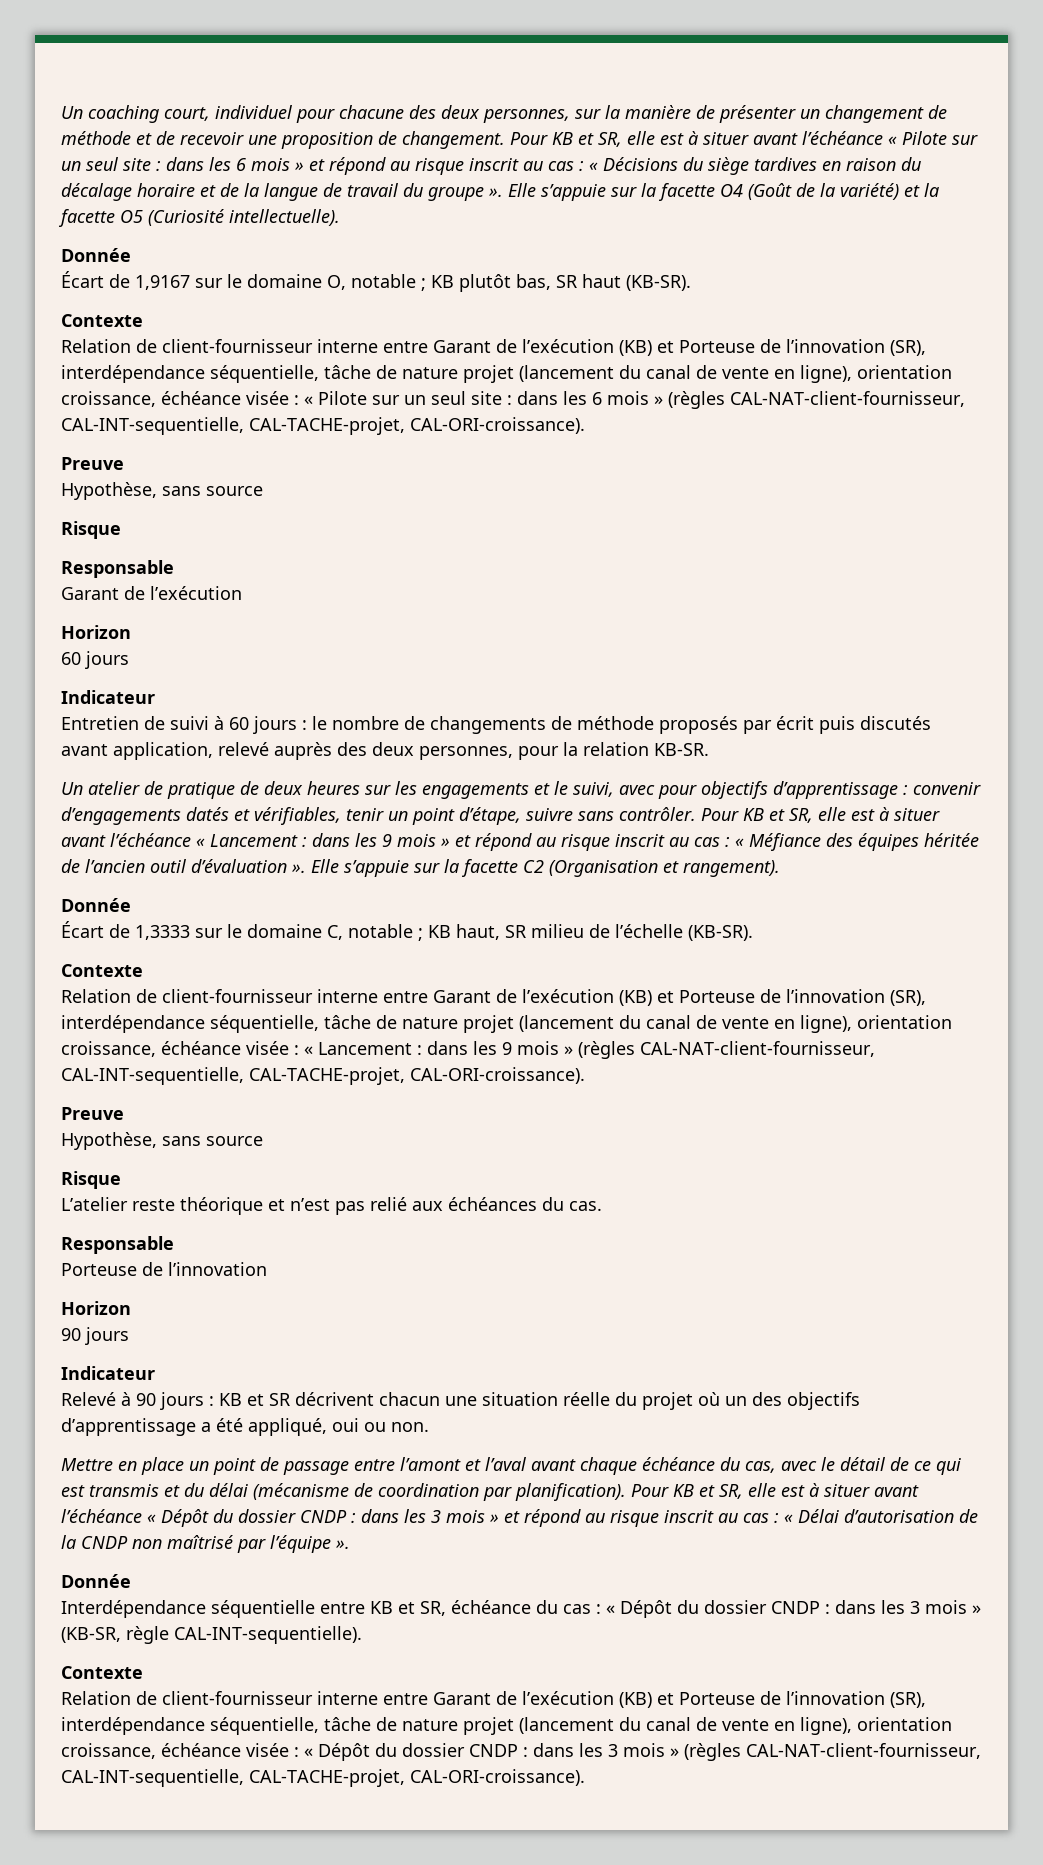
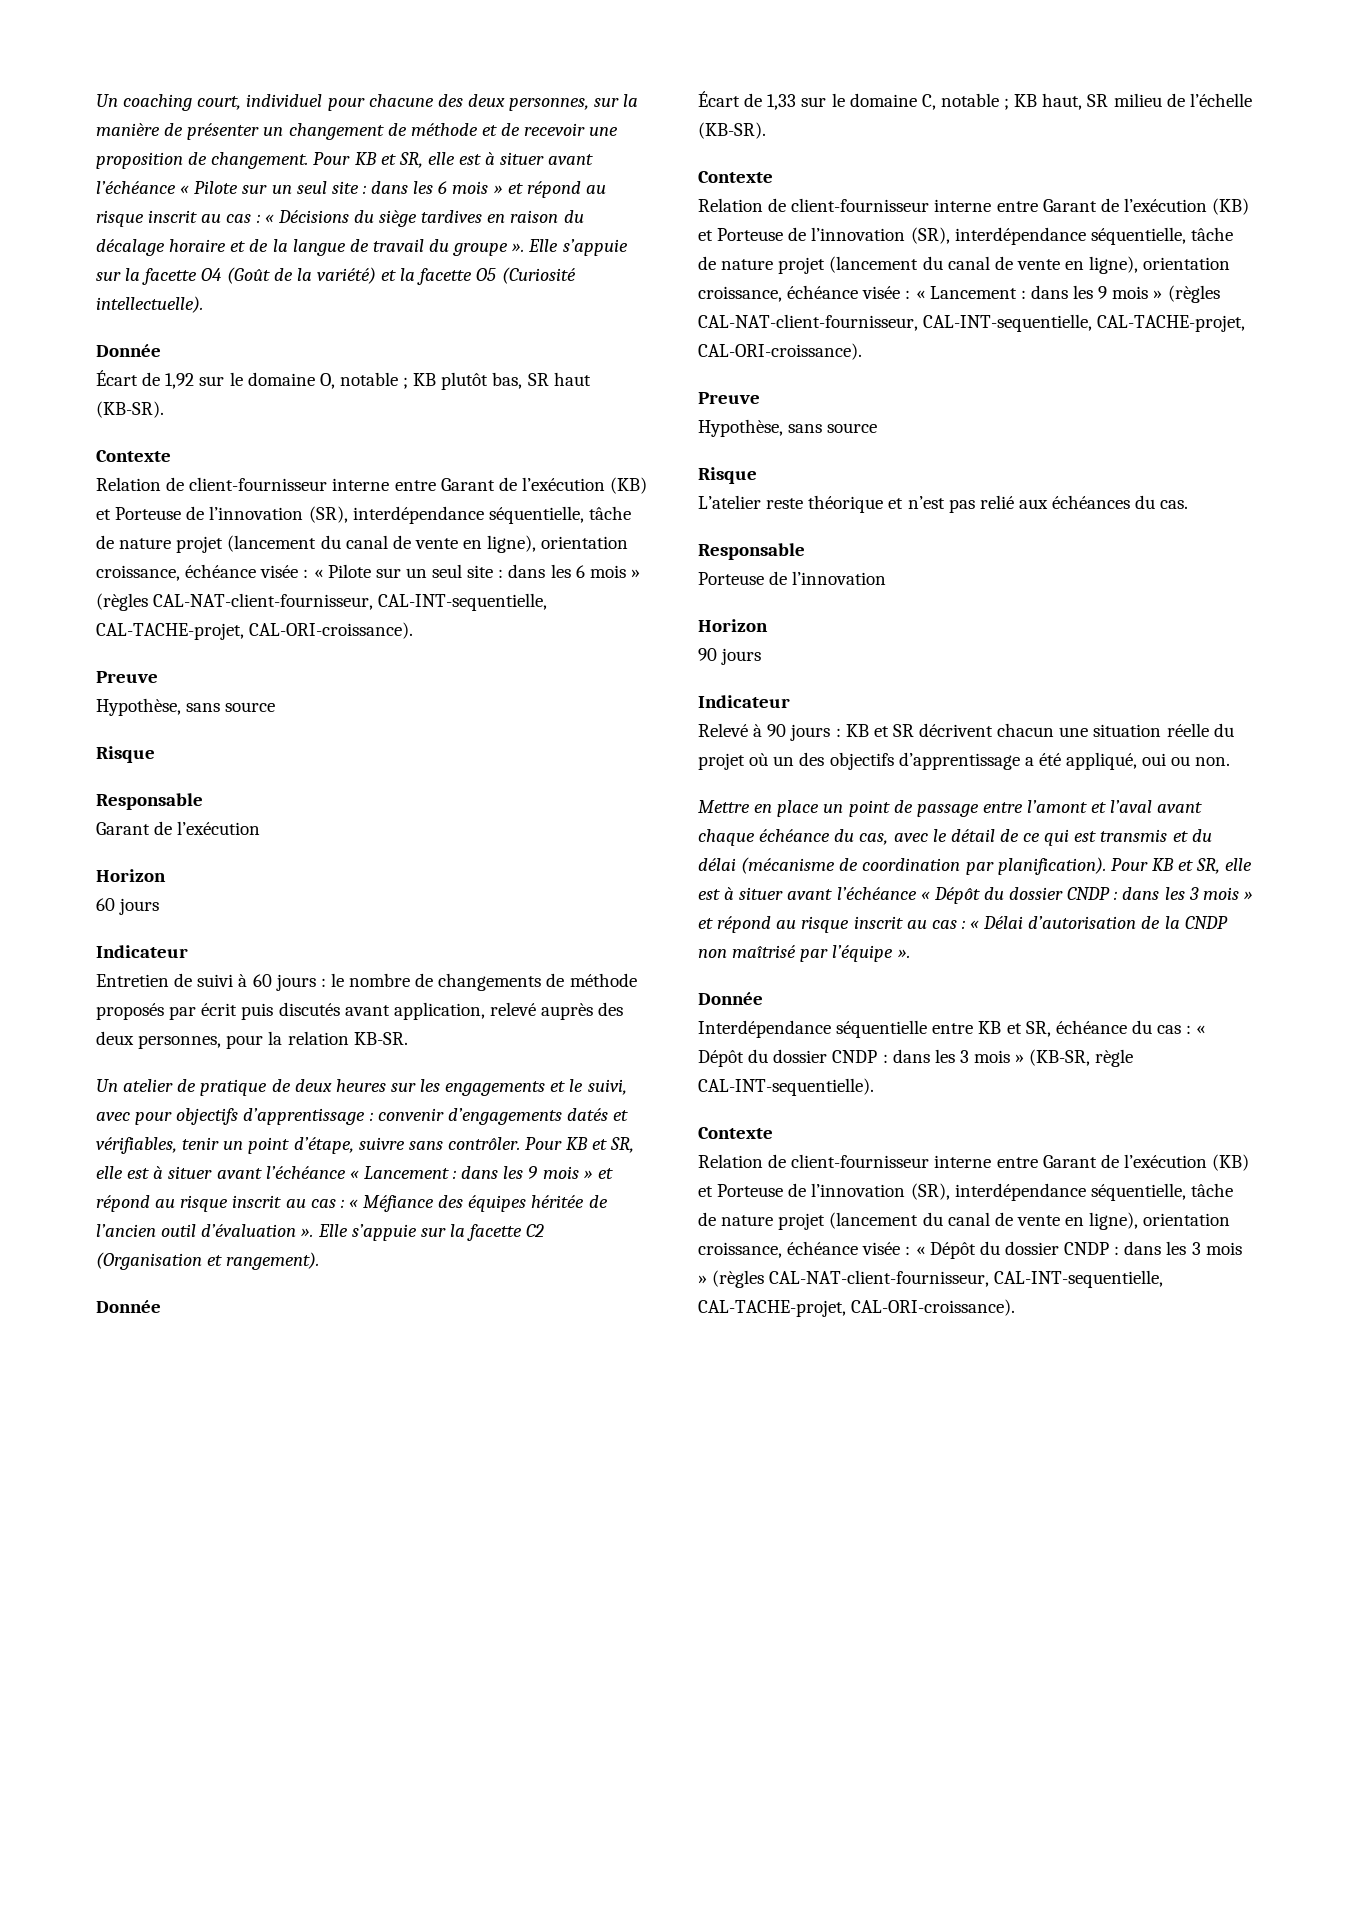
[135,275,190,290] 1,9167 -> [165,373,195,389] 1,92
[135,925,190,940] 1,3333 -> [767,94,797,110] 1,33

